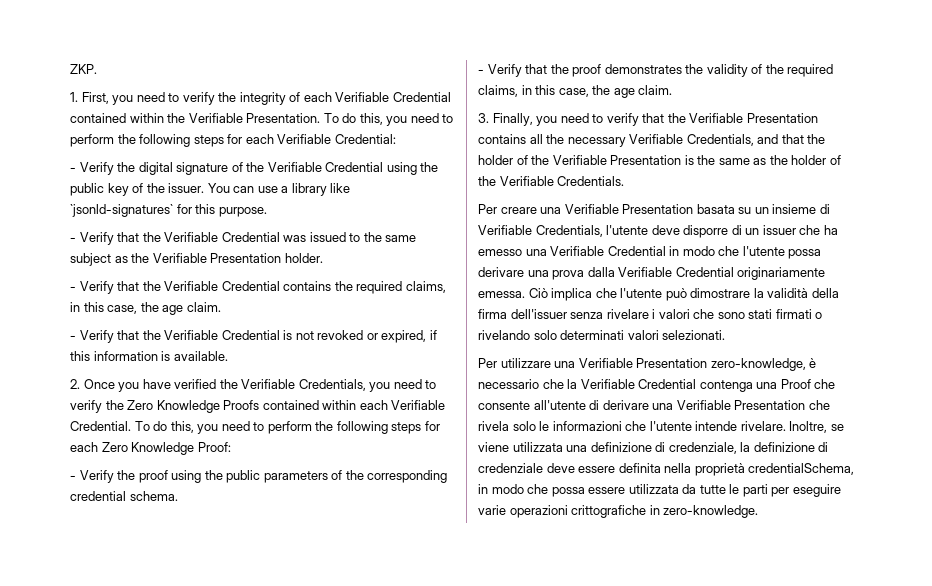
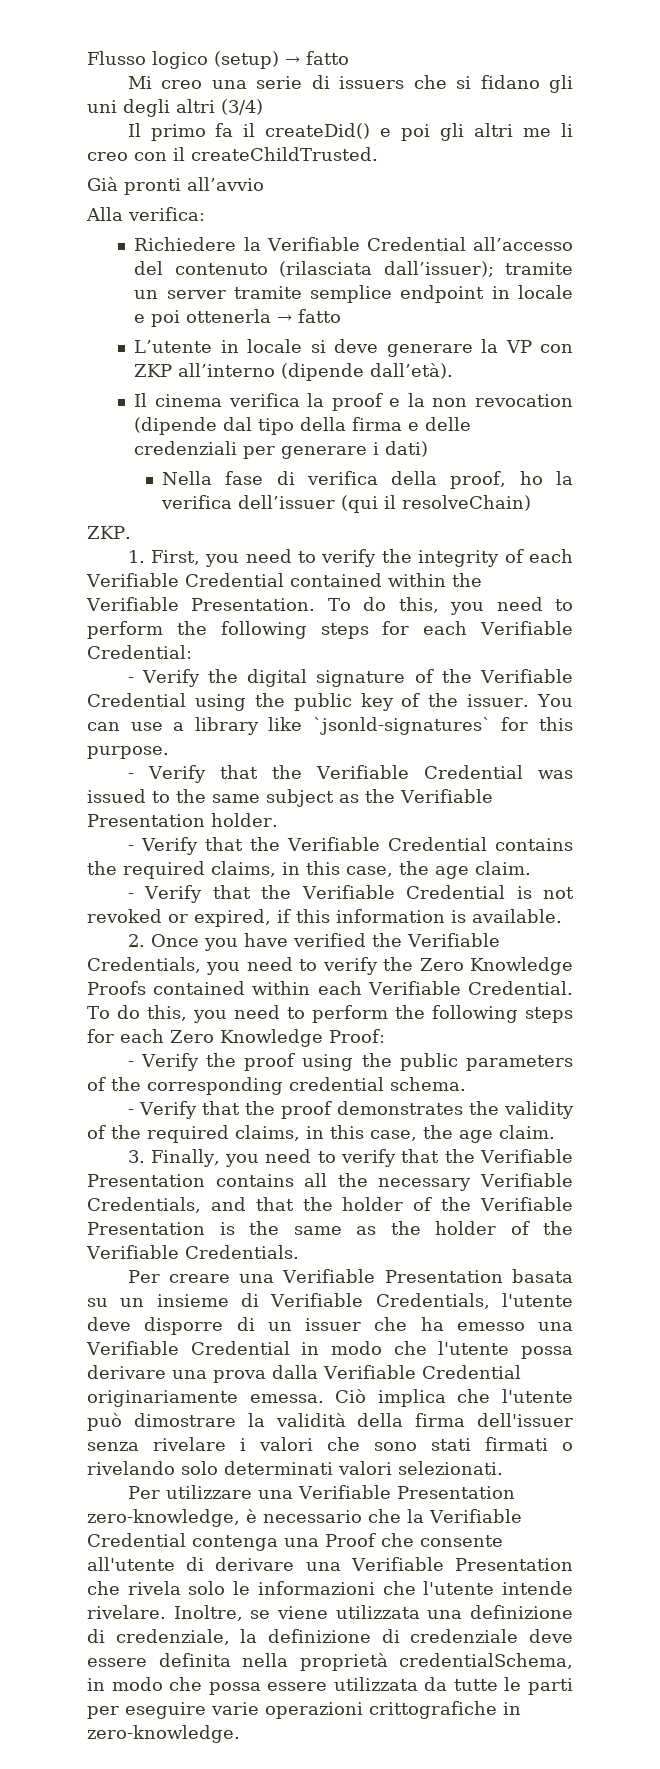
(70, 69) none -> [87,51,349,69] [127,75,573,93] [87,99,263,117] [127,123,574,141] [87,147,378,161] [87,177,264,195] [86,207,205,221] [134,237,573,251] [134,261,573,277] [134,285,573,303] [134,309,342,327] [134,339,573,357] [134,363,454,381] [134,393,573,411] [134,417,472,435] [134,441,429,459] [161,471,573,489] [160,495,531,513] Flusso logico (setup) → fatto // Mi creo una serie di issuers che si fidano gli uni degli altri (3/4) // Il primo fa il createDid() e poi gli altri me li creo con il createChildTrusted. // Già pronti all’avvio // Alla verifica: // Richiedere la Verifiable Credential all’accesso del contenuto (rilasciata dall’issuer); tramite un server tramite semplice endpoint in locale e poi ottenerla → fatto // L’utente in locale si deve generare la VP con ZKP all’interno (dipende dall’età). // Il cinema verifica la proof e la non revocation (dipende dal tipo della firma e delle credenziali per generare i dati) // Nella fase di verifica della proof, ho la verifica dell’issuer (qui il resolveChain) //

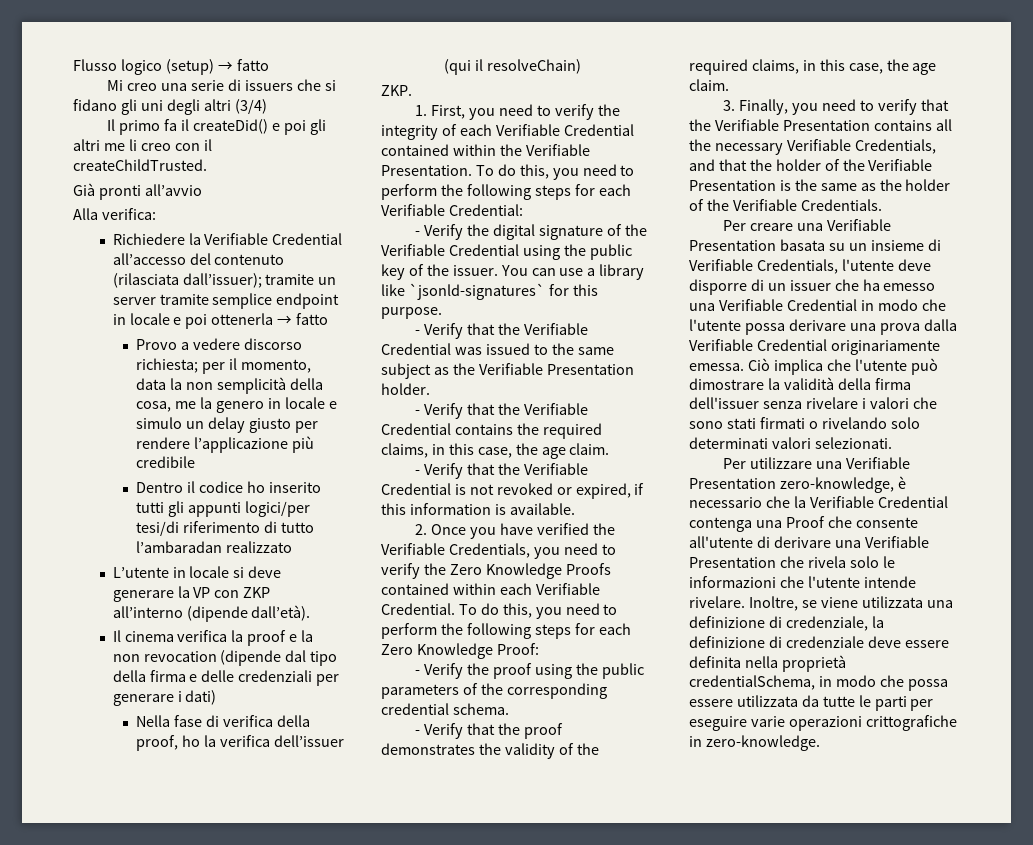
(342, 316) none -> [136,338,303,350] [136,358,312,374] [136,377,323,394] [136,397,337,413] [136,417,318,433] [136,436,315,453] [136,456,196,468] [136,481,321,493] [136,501,311,517] [136,521,315,536] [136,541,293,553] // Provo a vedere discorso richiesta; per il momento, data la non semplicità della cosa, me la genero in locale e simulo un delay giusto per rendere l’applicazione più credibile // Dentro il codice ho inserito tutti gli appunti logici/per tesi/di riferimento di tutto l’ambaradan realizzato

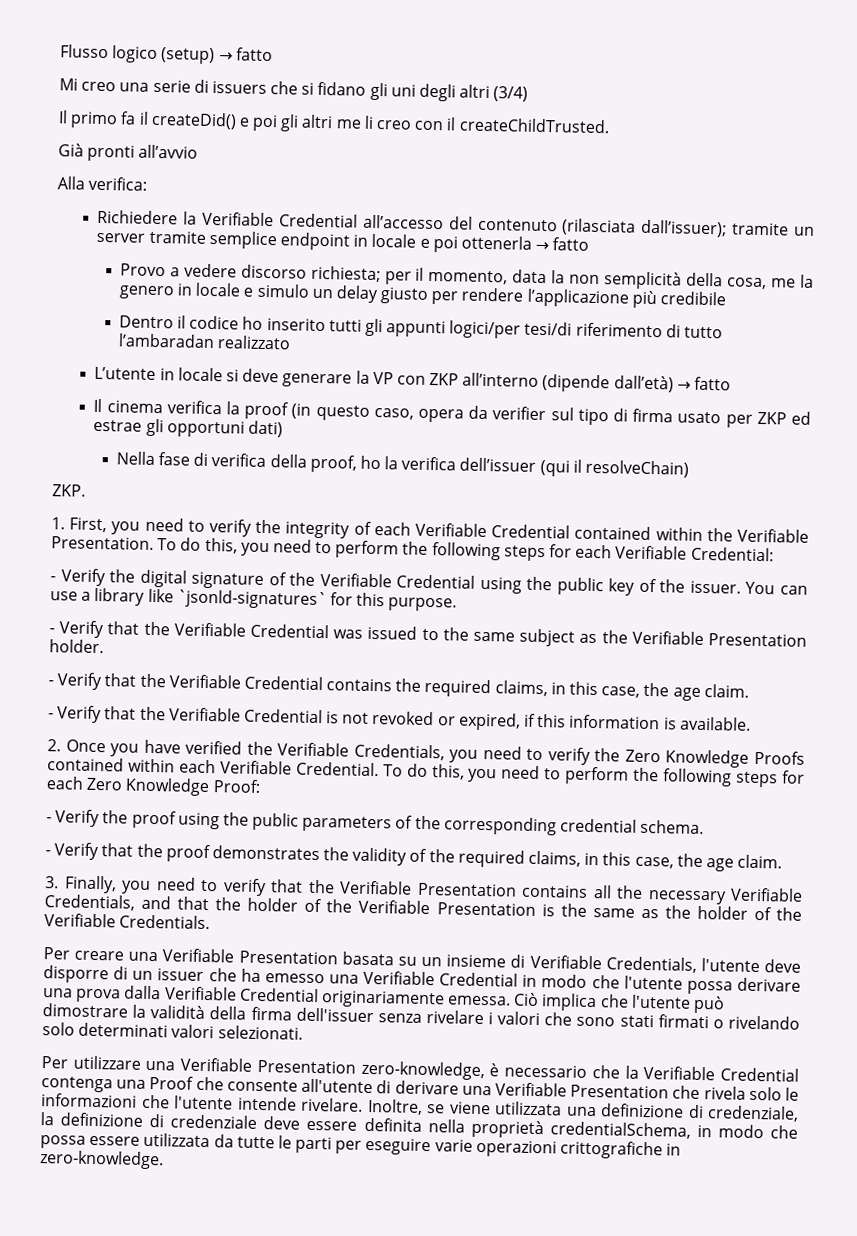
[251,605,311,621] dall’età). -> [613,375,731,393] dall’età) → fatto
[289,630,314,642] [112,650,338,666] [112,670,340,686] [112,691,182,706] e la non revocation (dipende dal tipo della firma e delle credenziali per generare i -> [291,403,811,428] [93,418,245,438] (in questo caso, opera da verifier sul tipo di firma usato per ZKP ed estrae gli opportuni

